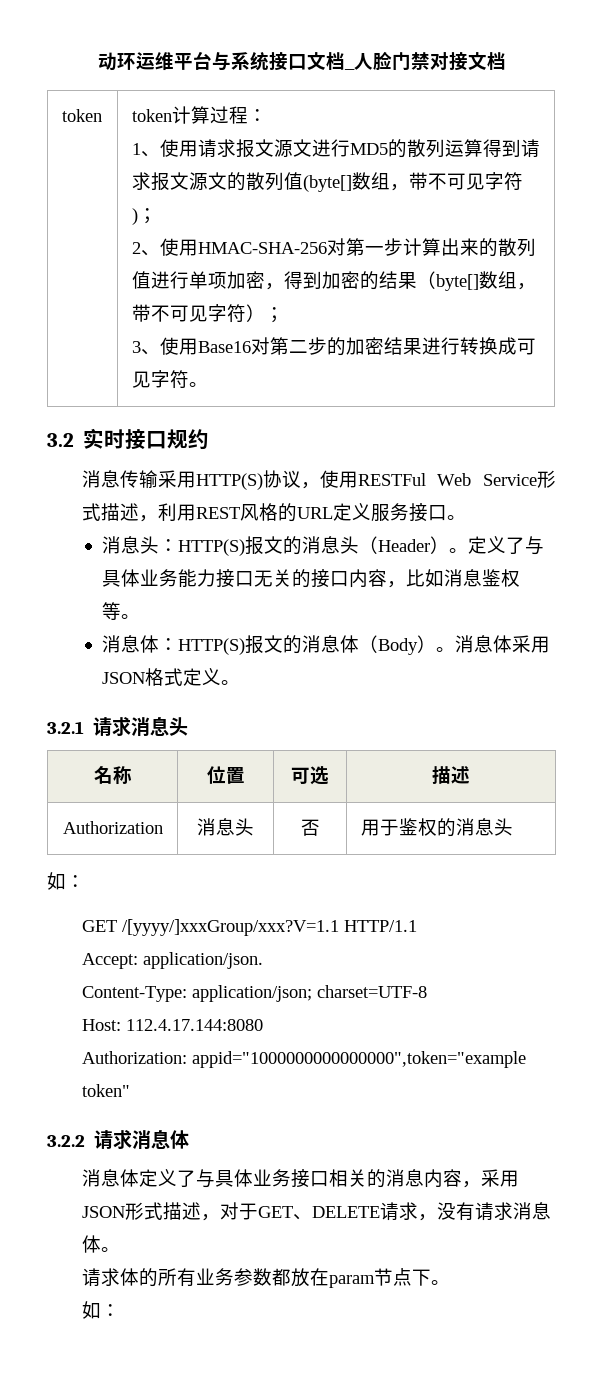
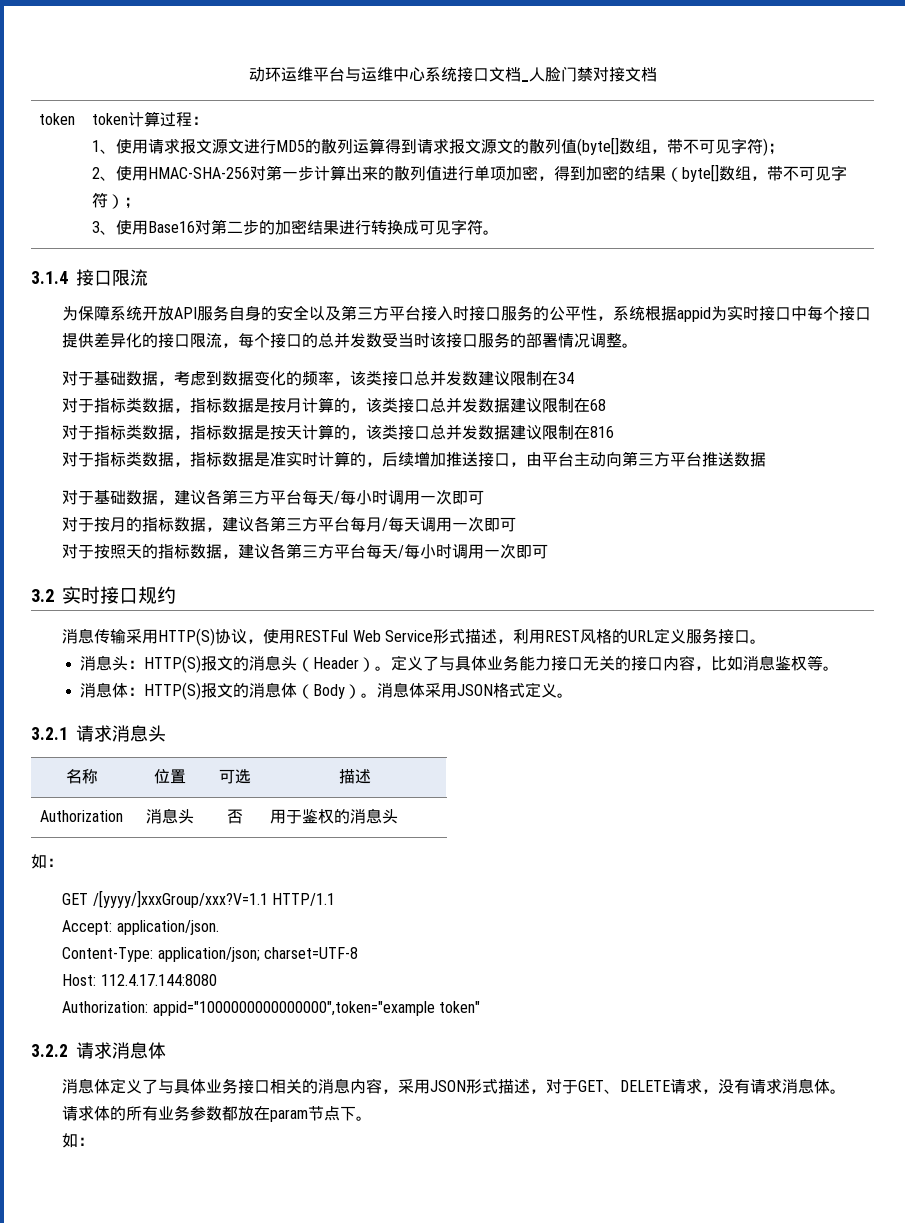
(231, 61) none -> [360,67,425,82] 运维中心
(208, 384) none -> [31,269,148,286] [62,305,872,322] [62,332,639,348] [62,370,575,386] [62,397,607,413] [62,424,615,440] [62,451,767,467] [62,489,485,505] [62,516,517,532] [62,543,549,559] // 3.1.4接口限流 // 为保障系统开放API服务自身的安全以及第三方平台接入时接口服务的公平性，系统根据appid为实时接口中每个接口提供差异化的接口限流，每个接口的总并发数受当时该接口服务的部署情况调整。 // 对于基础数据，考虑到数据变化的频率，该类接口总并发数建议限制在34 // 对于指标类数据，指标数据是按月计算的，该类接口总并发数据建议限制在68 // 对于指标类数据，指标数据是按天计算的，该类接口总并发数据建议限制在816 // 对于指标类数据，指标数据是准实时计算的，后续增加推送接口，由平台主动向第三方平台推送数据 // 对于基础数据，建议各第三方平台每天/每小时调用一次即可 // 对于按月的指标数据，建议各第三方平台每月/每天调用一次即可 // 对于按照天的指标数据，建议各第三方平台每天/每小时调用一次即可

